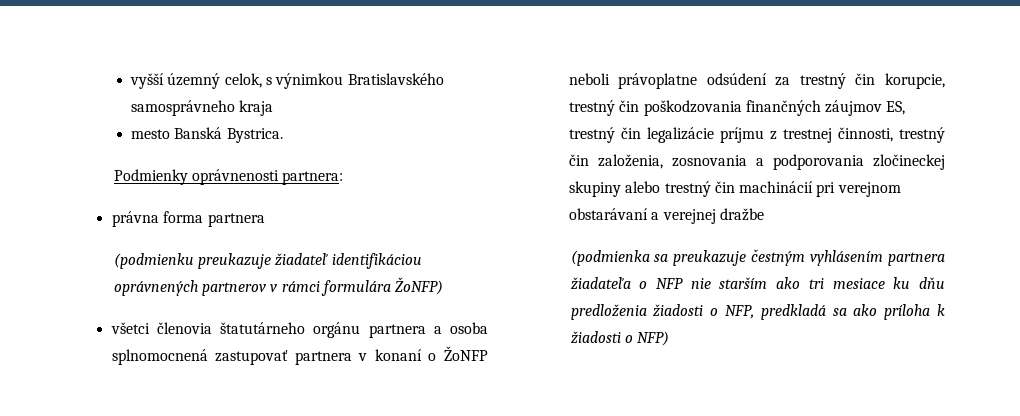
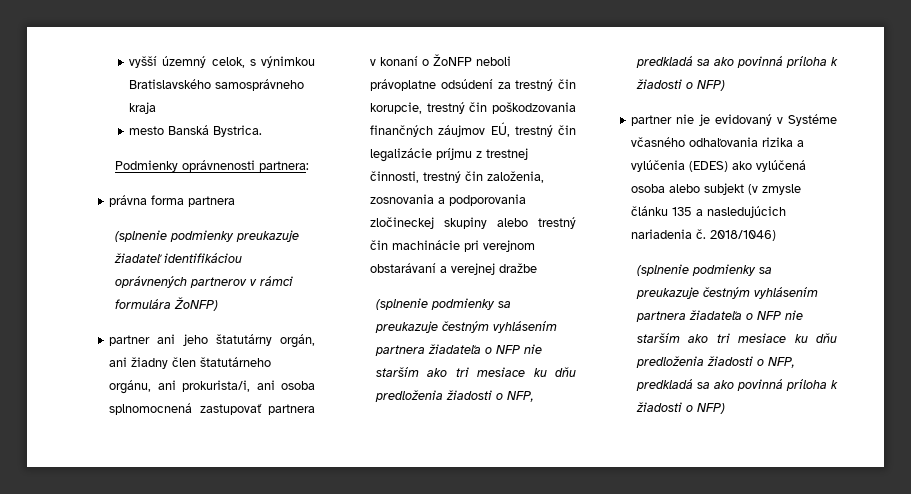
[113,253,194,269] (podmienku -> [114,230,234,242] (splnenie podmienky
[110,322,442,338] všetci členovia štatutárneho orgánu partnera a -> [109,334,315,348] [109,357,272,369] [109,380,275,394] partner ani jeho štatutárny orgán, ani žiadny člen štatutárneho orgánu, ani prokurista/i, ani
[886,101,906,115] ES, -> [490,122,510,137] EÚ,
[739,181,814,193] machinácií -> [392,240,461,250] machinácie
[570,250,650,266] (podmienka -> [375,298,495,310] (splnenie podmienky
[884,304,945,320] [570,331,670,346] príloha k žiadosti o NFP) -> [736,56,838,68] [635,79,725,91] [631,114,837,126] [631,137,805,147] [631,160,807,172] [631,183,802,195] [631,206,787,218] [631,229,777,241] [636,264,772,276] [635,287,818,299] [635,310,803,322] [636,333,837,343] [635,356,795,368] [635,379,838,391] [635,402,725,414] povinná príloha k žiadosti o NFP) // partner nie je evidovaný v Systéme včasného odhaľovania rizika a vylúčenia (EDES) ako vylúčená osoba alebo subjekt (v zmysle článku 135 a nasledujúcich nariadenia č. 2018/1046) // (splnenie podmienky sa preukazuje čestným vyhlásením partnera žiadateľa o NFP nie starším ako tri mesiace ku dňu predloženia žiadosti o NFP, predkladá sa ako povinná príloha k žiadosti o NFP)

